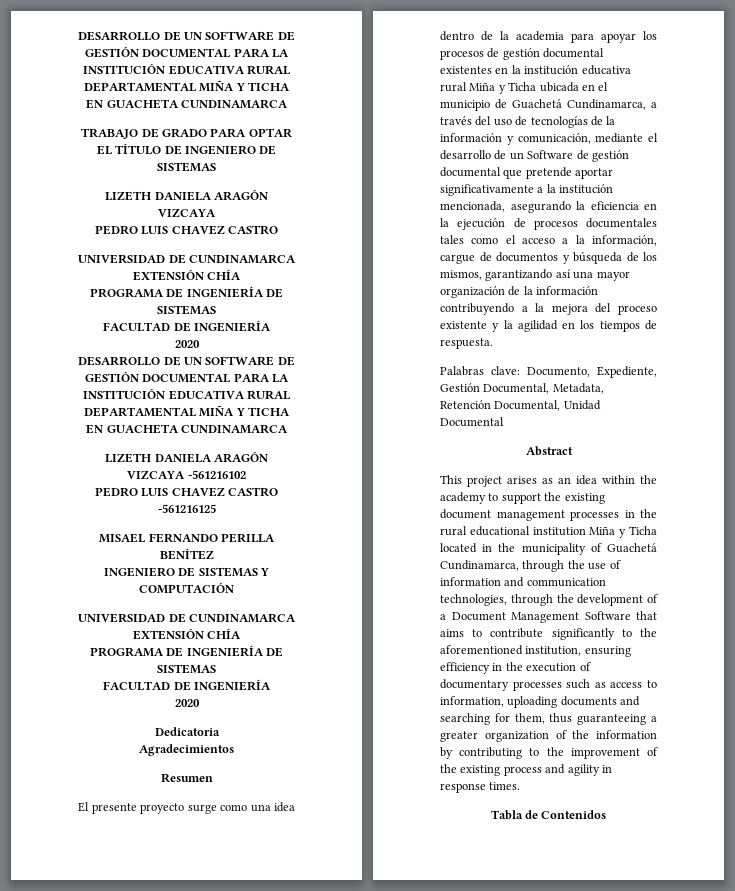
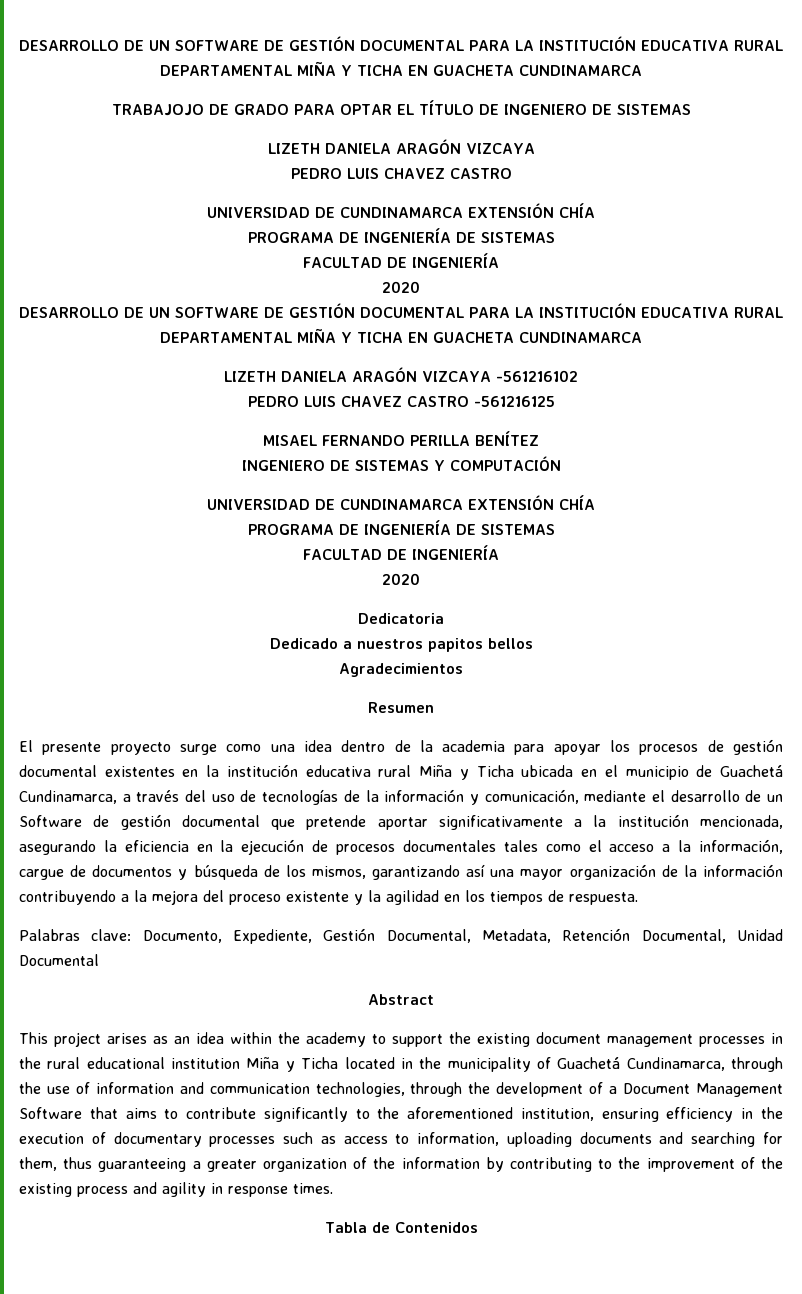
[81,128,139,139] TRABAJO -> [111,104,204,116] TRABAJOJO
(220, 731) none -> [269,638,533,652] // Dedicado a nuestros papitos bellos

